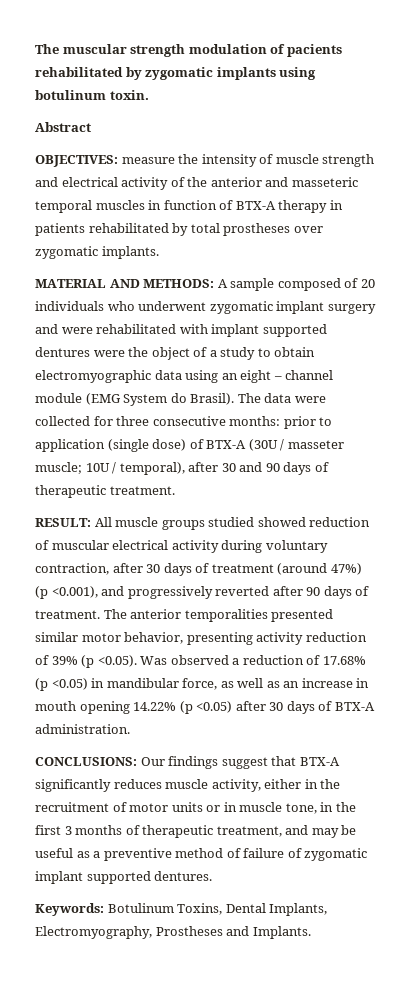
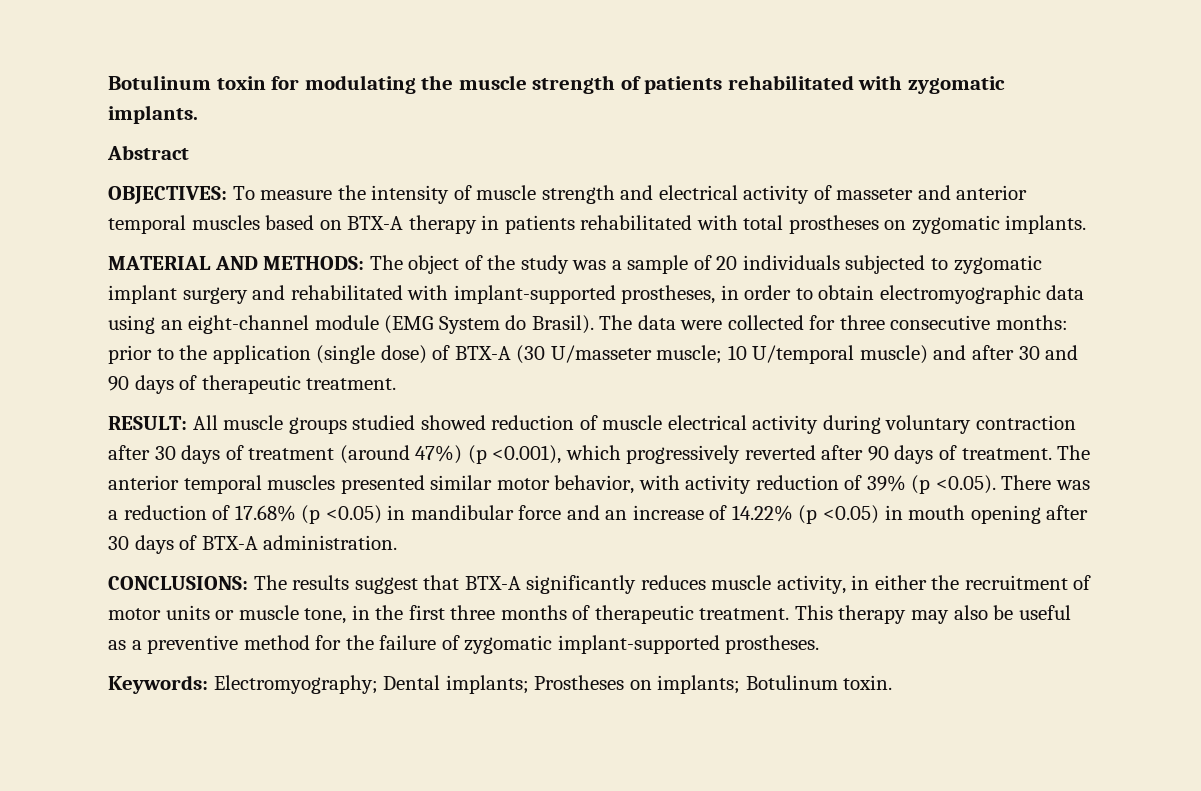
[35,44,342,57] [35,67,317,80] [35,90,149,100] The muscular strength modulation of pacients rehabilitated by zygomatic implants using botulinum toxin. -> [108,75,1005,94] [108,105,198,124] Botulinum toxin for modulating the muscle strength of patients rehabilitated with zygomatic implants.
(118, 161) none -> [232,186,255,200] To
[187,177,358,187] [35,200,234,213] the anterior and masseteric temporal muscles in function of -> [836,185,1028,200] [108,215,342,234] masseter and anterior temporal muscles based on
[172,223,189,236] by -> [696,215,738,230] with
[293,226,323,233] over -> [884,220,907,230] on
[217,278,341,291] A sample composed -> [369,255,689,274] The object of the study was a sample
[107,301,207,311] who underwent -> [845,255,949,274] subjected to
[61,324,327,337] [35,347,256,360] were rehabilitated with implant supported dentures were the object of a study -> [290,285,792,304] rehabilitated with implant-supported prostheses, in order
[240,370,334,383] eight – channel -> [188,315,310,334] eight-channel
(333, 421) none -> [179,345,208,360] the
[248,439,344,451] [35,462,185,475] (30U / masseter muscle; 10U / temporal), -> [516,345,967,364] (30 U/masseter muscle; 10 U/temporal muscle) and
[51,540,109,550] muscular -> [602,415,663,430] muscle
[35,563,109,575] contraction, -> [975,415,1076,430] contraction
[101,586,125,596] and -> [565,445,621,460] which
[184,609,268,622] temporalities -> [183,475,336,494] temporal muscles
[186,632,253,645] presenting -> [638,475,680,490] with
[140,655,229,665] Was observed -> [1001,475,1091,490] There was
[182,678,370,690] [35,701,233,714] force, as well as an increase in mouth opening 14.22% (p <0.05) -> [518,505,1041,524] force and an increase of 14.22% (p <0.05) in mouth opening
[140,756,219,769] Our findings -> [253,575,350,590] The results
[264,779,318,789] either in -> [851,575,927,590] in either
[223,802,237,812] in -> (235, 615) none
[64,826,72,835] 3 -> [450,605,496,620] three
[216,825,339,838] treatment, and may -> [699,605,988,624] treatment. This therapy may also
[226,848,241,858] of -> [315,635,374,650] for the
[35,871,213,884] [35,903,328,916] [35,926,311,939] implant supported dentures. // Keywords: Botulinum Toxins, Dental Implants, Electromyography, Prostheses and Implants. -> [557,635,820,654] [108,675,893,694] implant-supported prostheses. // Keywords: Electromyography; Dental implants; Prostheses on implants; Botulinum toxin.

